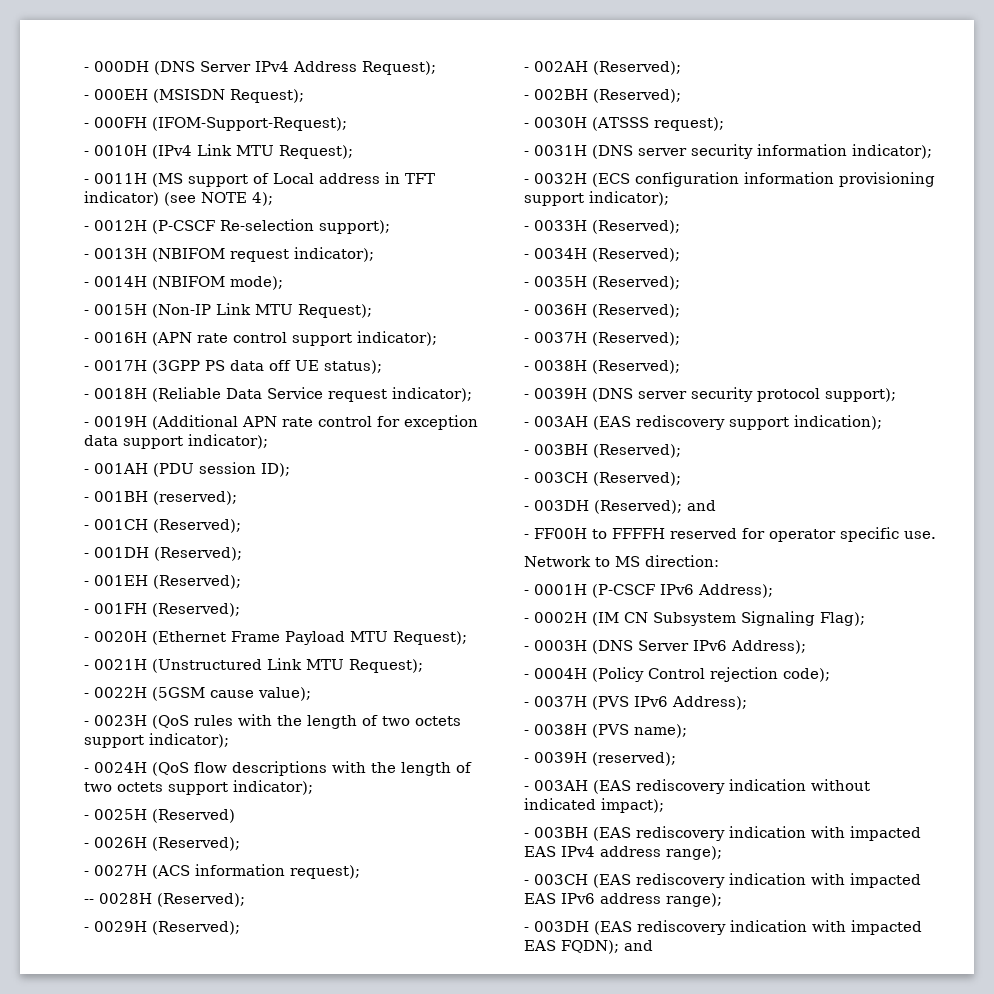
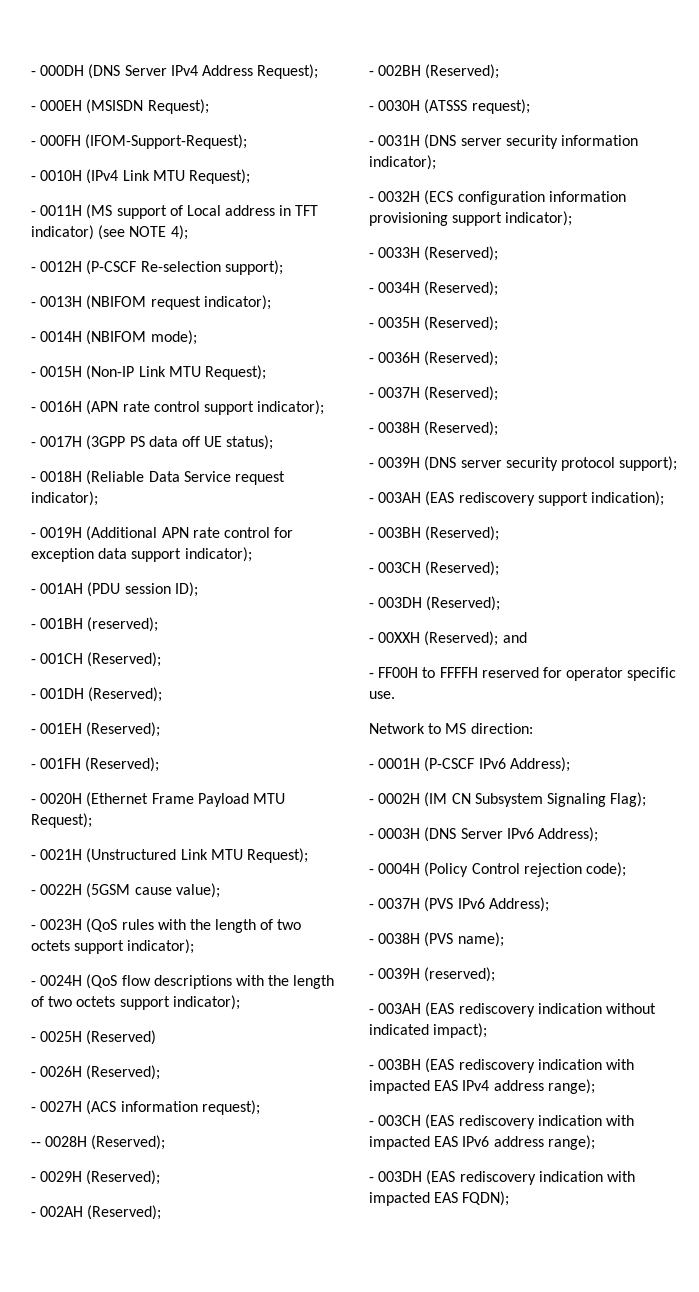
(682, 507) none -> [369,631,499,646] // - 00XXH (Reserved);
[624,940,653,951] and -> (510, 1198) none

